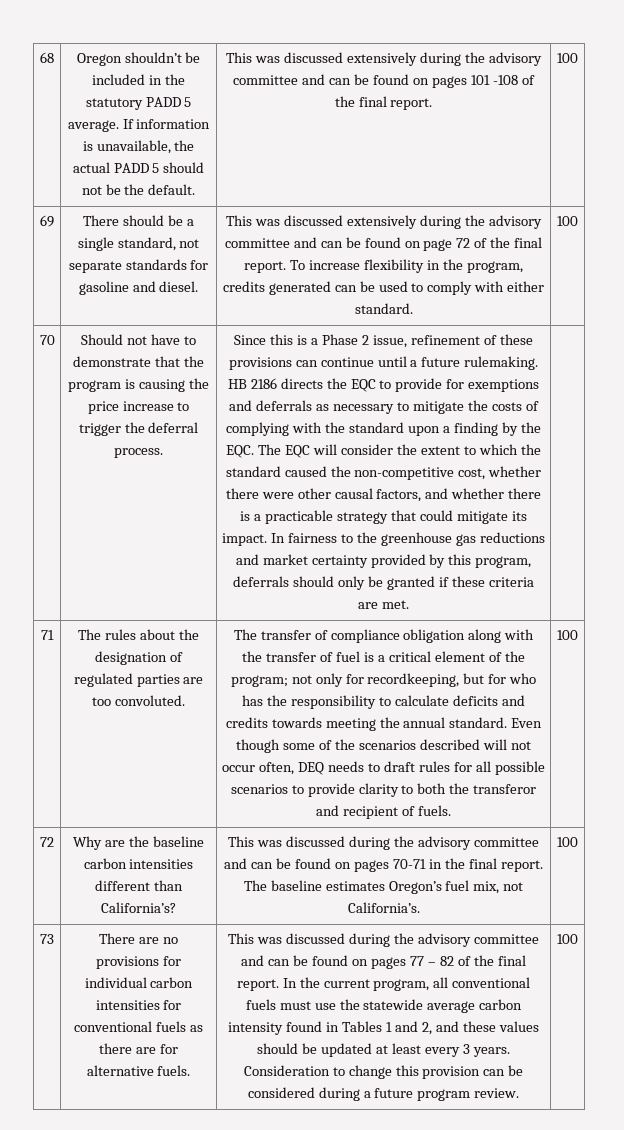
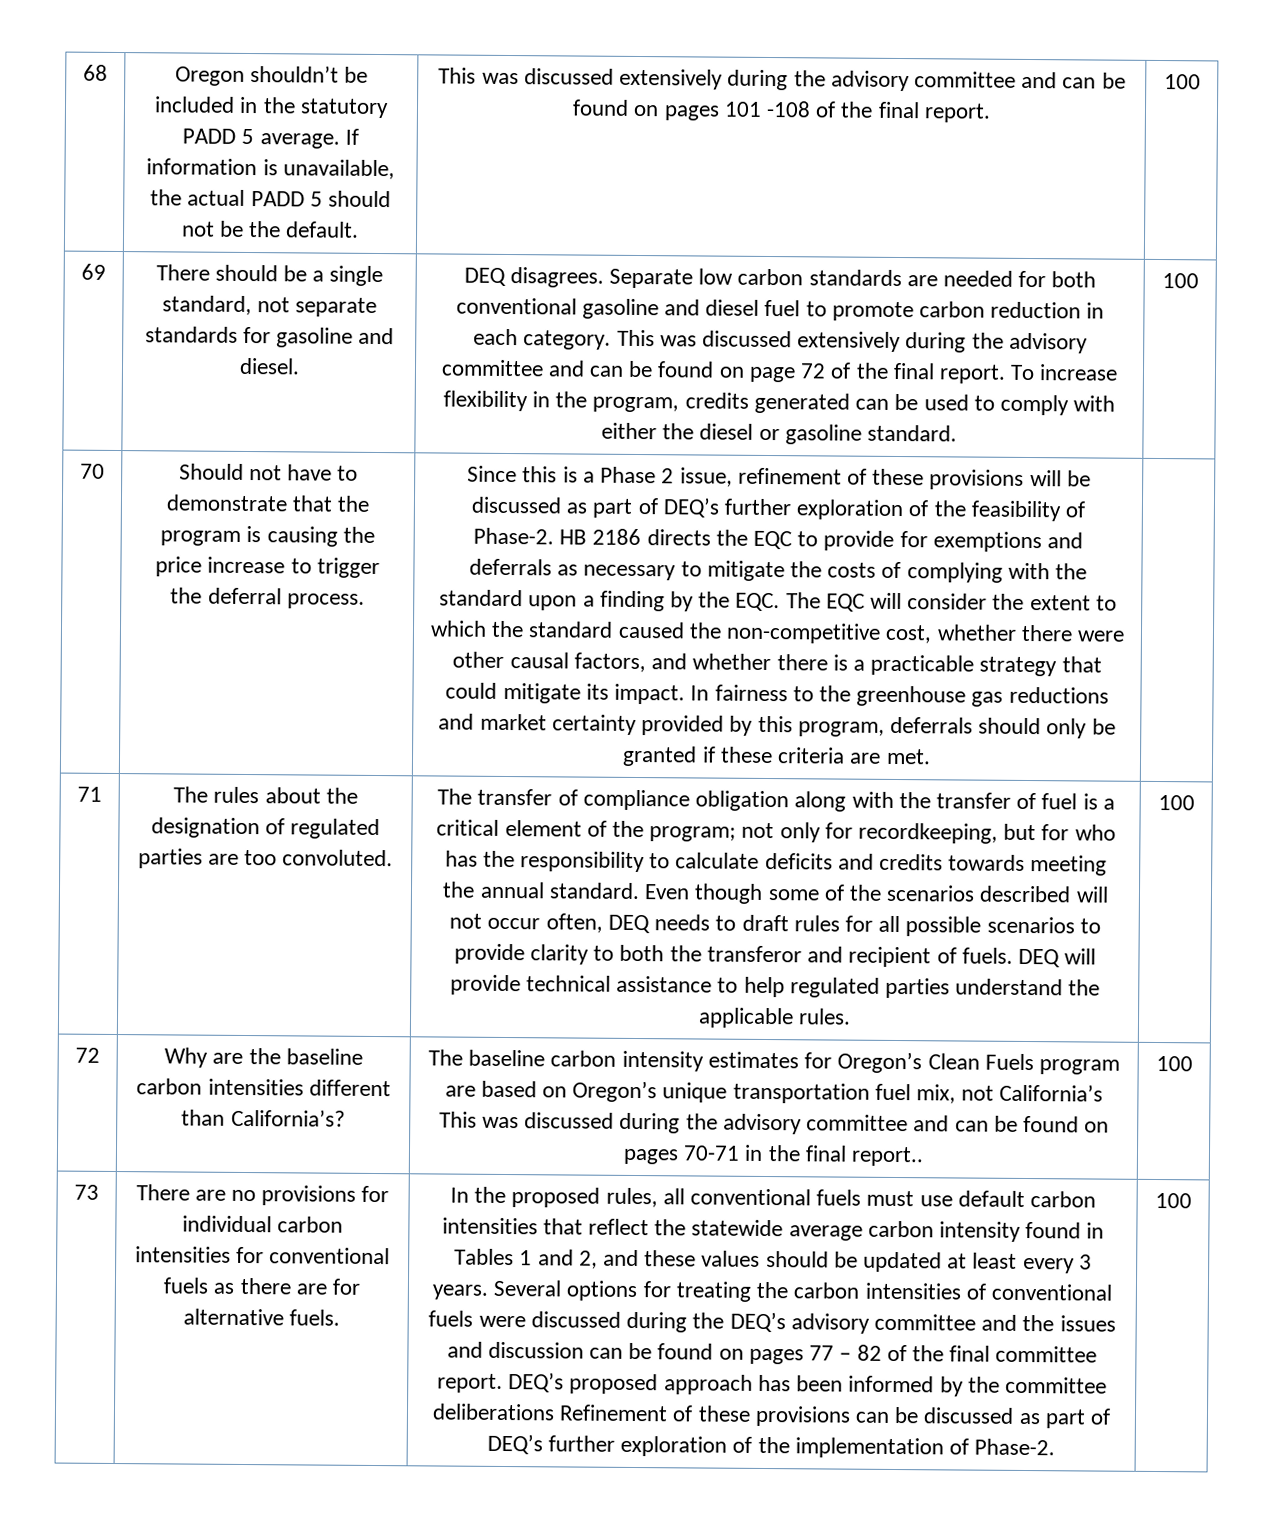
(199, 286) none -> [463,267,1097,289] [455,297,1105,322] [473,328,612,350] DEQ disagrees. Separate low carbon standards are needed for both conventional gasoline and diesel fuel to promote carbon reduction in each category.
(545, 286) none -> [662,423,862,445] the diesel or gasoline
[295,356,539,370] can continue until a future rulemaking. -> [1029,470,1091,487] [470,496,1086,522] [472,527,554,545] will be discussed as part of DEQ’s further exploration of the feasibility of Phase-2.
(451, 810) none -> [1017,948,1097,968] [449,974,1101,999] [697,1007,852,1029] DEQ will provide technical assistance to help regulated parties understand the applicable rules.
(176, 907) none -> [428,1049,1120,1075] [444,1080,1104,1104] The baseline carbon intensity estimates for Oregon’s Clean Fuels program are based on Oregon’s unique transportation fuel mix, not California’s
[500,860,543,872] [243,880,524,894] [347,902,420,913] report. The baseline estimates Oregon’s fuel mix, not California’s. -> [851,1146,925,1167] report..
[228,933,539,947] [241,955,526,969] [236,977,430,991] This was discussed during the advisory committee and can be found on pages 77 – 82 of the final report. In the current program, -> [449,1186,658,1208] In the proposed rules,
(336, 1006) none -> [957,1190,1097,1208] [441,1217,649,1236] default carbon intensities that reflect
[243,1065,524,1079] [247,1087,520,1101] Consideration to change this provision can be considered during a future program review. -> [493,1279,1112,1302] [428,1310,1116,1334] [446,1341,1098,1365] [437,1372,1107,1397] [431,1403,1112,1429] [486,1433,1056,1459] Several options for treating the carbon intensities of conventional fuels were discussed during the DEQ’s advisory committee and the issues and discussion can be found on pages 77 – 82 of the final committee report. DEQ’s proposed approach has been informed by the committee deliberations Refinement of these provisions can be discussed as part of DEQ’s further exploration of the implementation of Phase-2.

